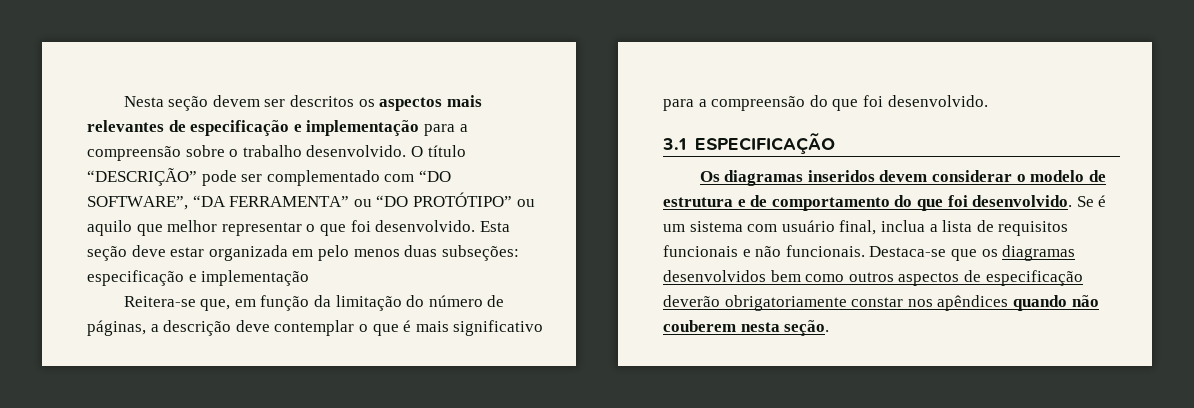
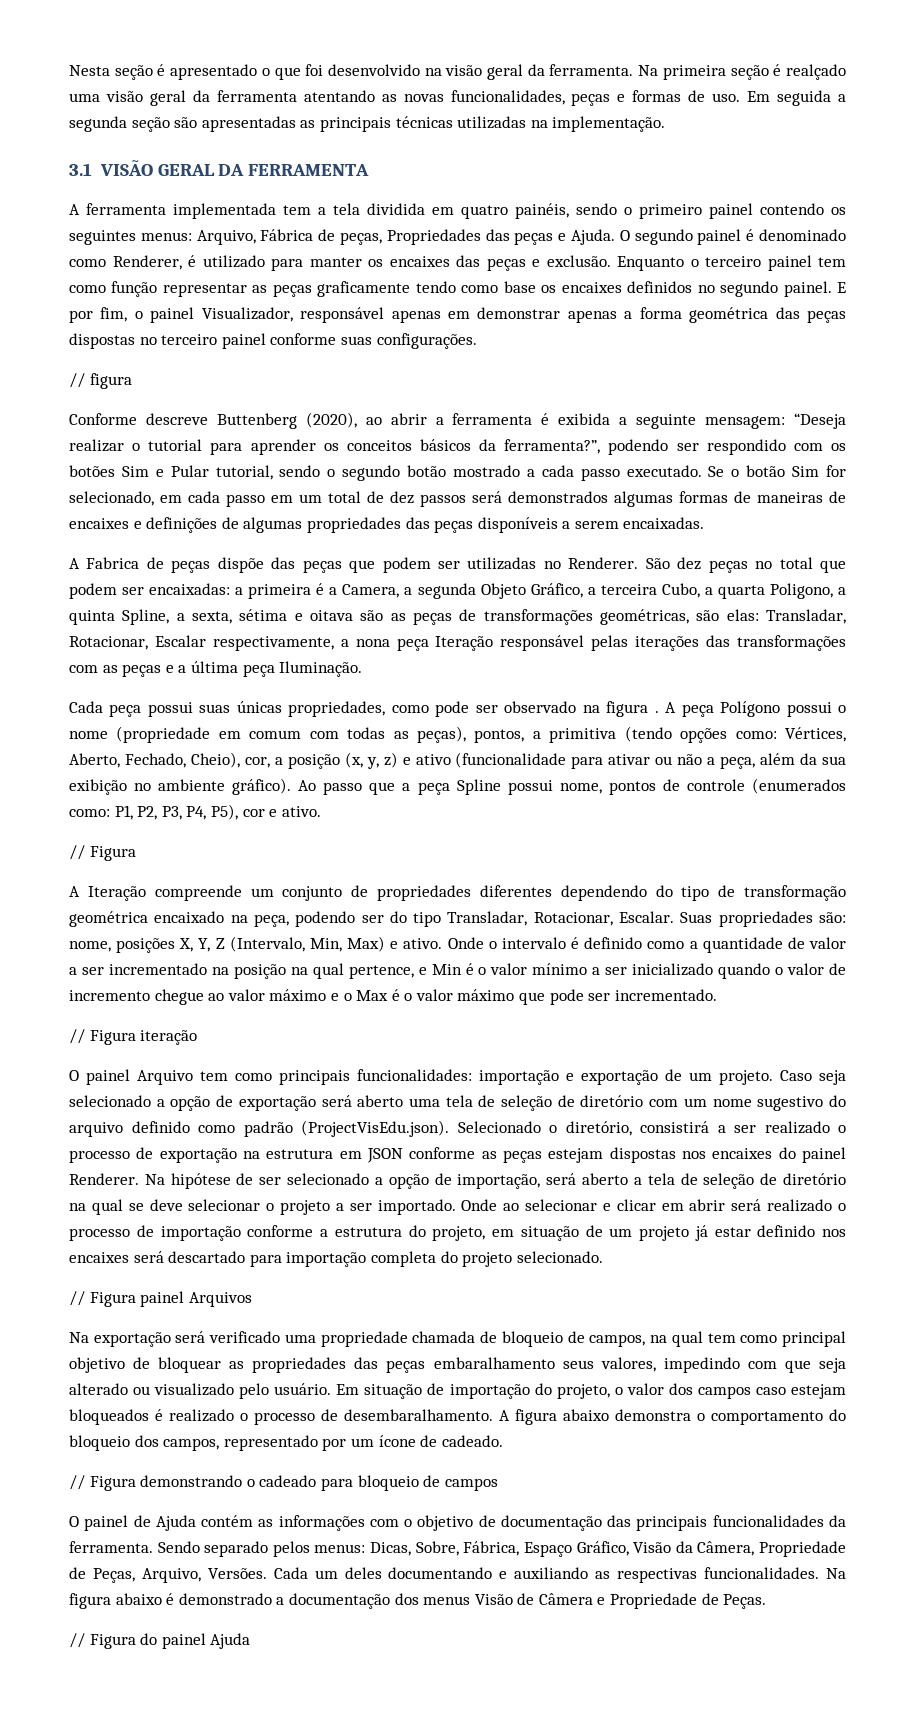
[212,95,482,111] [87,120,468,136] [87,145,466,161] [87,168,451,186] [87,192,535,210] [87,220,510,236] [87,245,519,261] [87,270,310,286] [123,295,505,311] [87,320,544,336] [663,95,988,111] [662,133,835,154] [699,170,1106,186] [663,195,1107,211] [663,220,1069,236] [663,245,1076,261] [663,270,1083,286] [663,295,1099,311] [663,320,830,336] devem ser descritos os aspectos mais relevantes de especificação e implementação para a compreensão sobre o trabalho desenvolvido. O título “DESCRIÇÃO” pode ser complementado com “DO SOFTWARE”, “DA FERRAMENTA” ou “DO PROTÓTIPO” ou aquilo que melhor representar o que foi desenvolvido. Esta seção deve estar organizada em pelo menos duas subseções: especificação e implementação // Reitera-se que, em função da limitação do número de páginas, a descrição deve contemplar o que é mais significativo para a compreensão do que foi desenvolvido. // 3.1 ESPECIFICAÇÃO // Os diagramas inseridos devem considerar o modelo de estrutura e de comportamento do que foi desenvolvido. Se é um sistema com usuário final, inclua a lista de requisitos funcionais e não funcionais. Destaca-se que os diagramas desenvolvidos bem como outros aspectos de especificação deverão obrigatoriamente constar nos apêndices quando não couberem nesta seção. -> [157,64,847,80] [69,90,846,106] [69,116,666,132] [69,160,370,176] [69,203,846,219] [69,229,846,245] [69,255,846,271] [69,281,846,297] [69,307,847,323] [69,333,477,349] [69,373,132,389] [69,412,846,429] [69,439,846,455] [69,465,847,481] [69,491,846,507] [69,517,705,533] [69,557,847,573] [69,583,846,599] [69,609,846,625] [69,635,846,651] [69,661,363,677] [69,701,847,717] [69,726,847,743] [69,752,847,769] [69,778,847,795] [69,804,321,820] [69,845,136,861] [69,885,846,901] [69,911,846,927] [69,936,846,953] [69,963,847,979] [69,989,717,1005] [69,1029,198,1045] [69,1069,846,1085] [69,1095,846,1111] [69,1120,846,1137] [69,1147,847,1163] [69,1173,847,1189] [69,1199,847,1215] [69,1225,846,1241] [69,1251,603,1267] [69,1291,252,1307] [69,1331,847,1347] [69,1357,847,1373] [69,1383,846,1399] [69,1409,846,1425] [69,1435,503,1451] [69,1475,498,1491] [69,1515,846,1531] [69,1541,846,1557] [69,1567,846,1583] [69,1593,767,1609] [69,1633,251,1649] é apresentado o que foi desenvolvido na visão geral da ferramenta. Na primeira seção é realçado uma visão geral da ferramenta atentando as novas funcionalidades, peças e formas de uso. Em seguida a segunda seção são apresentadas as principais técnicas utilizadas na implementação. // 3.1 VISÃO GERAL DA FERRAMENTA // A ferramenta implementada tem a tela dividida em quatro painéis, sendo o primeiro painel contendo os seguintes menus: Arquivo, Fábrica de peças, Propriedades das peças e Ajuda. O segundo painel é denominado como Renderer, é utilizado para manter os encaixes das peças e exclusão. Enquanto o terceiro painel tem como função representar as peças graficamente tendo como base os encaixes definidos no segundo painel. E por fim, o painel Visualizador, responsável apenas em demonstrar apenas a forma geométrica das peças dispostas no terceiro painel conforme suas configurações. // // figura // Conforme descreve Buttenberg (2020), ao abrir a ferramenta é exibida a seguinte mensagem: “Deseja realizar o tutorial para aprender os conceitos básicos da ferramenta?”, podendo ser respondido com os botões Sim e Pular tutorial, sendo o segundo botão mostrado a cada passo executado. Se o botão Sim for selecionado, em cada passo em um total de dez passos será demonstrados algumas formas de maneiras de encaixes e definições de algumas propriedades das peças disponíveis a serem encaixadas. // A Fabrica de peças dispõe das peças que podem ser utilizadas no Renderer. São dez peças no total que podem ser encaixadas: a primeira é a Camera, a segunda Objeto Gráfico, a terceira Cubo, a quarta Poligono, a quinta Spline, a sexta, sétima e oitava são as peças de transformações geométricas, são elas: Transladar, Rotacionar, Escalar respectivamente, a nona peça Iteração responsável pelas iterações das transformações com as peças e a última peça Iluminação. // Cada peça possui suas únicas propriedades, como pode ser observado na figura . A peça Polígono possui o nome (propriedade em comum com todas as peças), pontos, a primitiva (tendo opções como: Vértices, Aberto, Fechado, Cheio), cor, a posição (x, y, z) e ativo (funcionalidade para ativar ou não a peça, além da sua exibição no ambiente gráfico). Ao passo que a peça Spline possui nome, pontos de controle (enumerados como: P1, P2, P3, P4, P5), cor e ativo. // // Figura // A Iteração compreende um conjunto de propriedades diferentes dependendo do tipo de transformação geométrica encaixado na peça, podendo ser do tipo Transladar, Rotacionar, Escalar. Suas propriedades são: nome, posições X, Y, Z (Intervalo, Min, Max) e ativo. Onde o intervalo é definido como a quantidade de valor a ser incrementado na posição na qual pertence, e Min é o valor mínimo a ser inicializado quando o valor de incremento chegue ao valor máximo e o Max é o valor máximo que pode ser incrementado. // // Figura iteração // O painel Arquivo tem como principais funcionalidades: importação e exportação de um projeto. Caso seja selecionado a opção de exportação será aberto uma tela de seleção de diretório com um nome sugestivo do arquivo definido como padrão (ProjectVisEdu.json). Selecionado o diretório, consistirá a ser realizado o processo de exportação na estrutura em JSON conforme as peças estejam dispostas nos encaixes do painel Renderer. Na hipótese de ser selecionado a opção de importação, será aberto a tela de seleção de diretório na qual se deve selecionar o projeto a ser importado. Onde ao selecionar e clicar em abrir será realizado o processo de importação conforme a estrutura do projeto, em situação de um projeto já estar definido nos encaixes será descartado para importação completa do projeto selecionado. // // Figura painel Arquivos // Na exportação será verificado uma propriedade chamada de bloqueio de campos, na qual tem como principal objetivo de bloquear as propriedades das peças embaralhamento seus valores, impedindo com que seja alterado ou visualizado pelo usuário. Em situação de importação do projeto, o valor dos campos caso estejam bloqueados é realizado o processo de desembaralhamento. A figura abaixo demonstra o comportamento do bloqueio dos campos, representado por um ícone de cadeado. // // Figura demonstrando o cadeado para bloqueio de campos // O painel de Ajuda contém as informações com o objetivo de documentação das principais funcionalidades da ferramenta. Sendo separado pelos menus: Dicas, Sobre, Fábrica, Espaço Gráfico, Visão da Câmera, Propriedade de Peças, Arquivo, Versões. Cada um deles documentando e auxiliando as respectivas funcionalidades. Na figura abaixo é demonstrado a documentação dos menus Visão de Câmera e Propriedade de Peças. // // Figura do painel Ajuda

